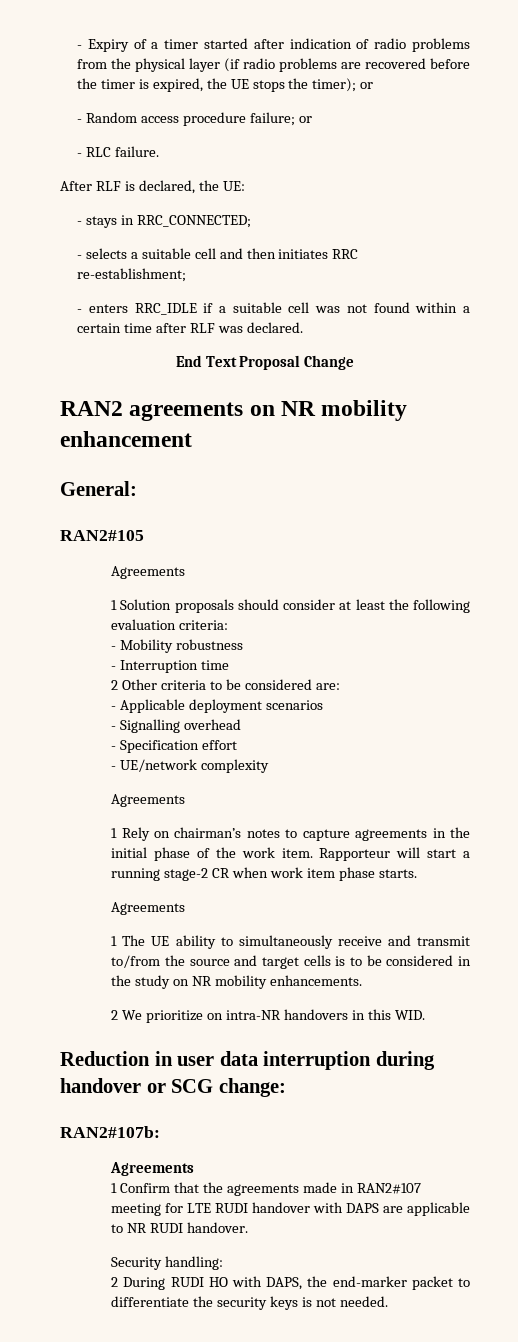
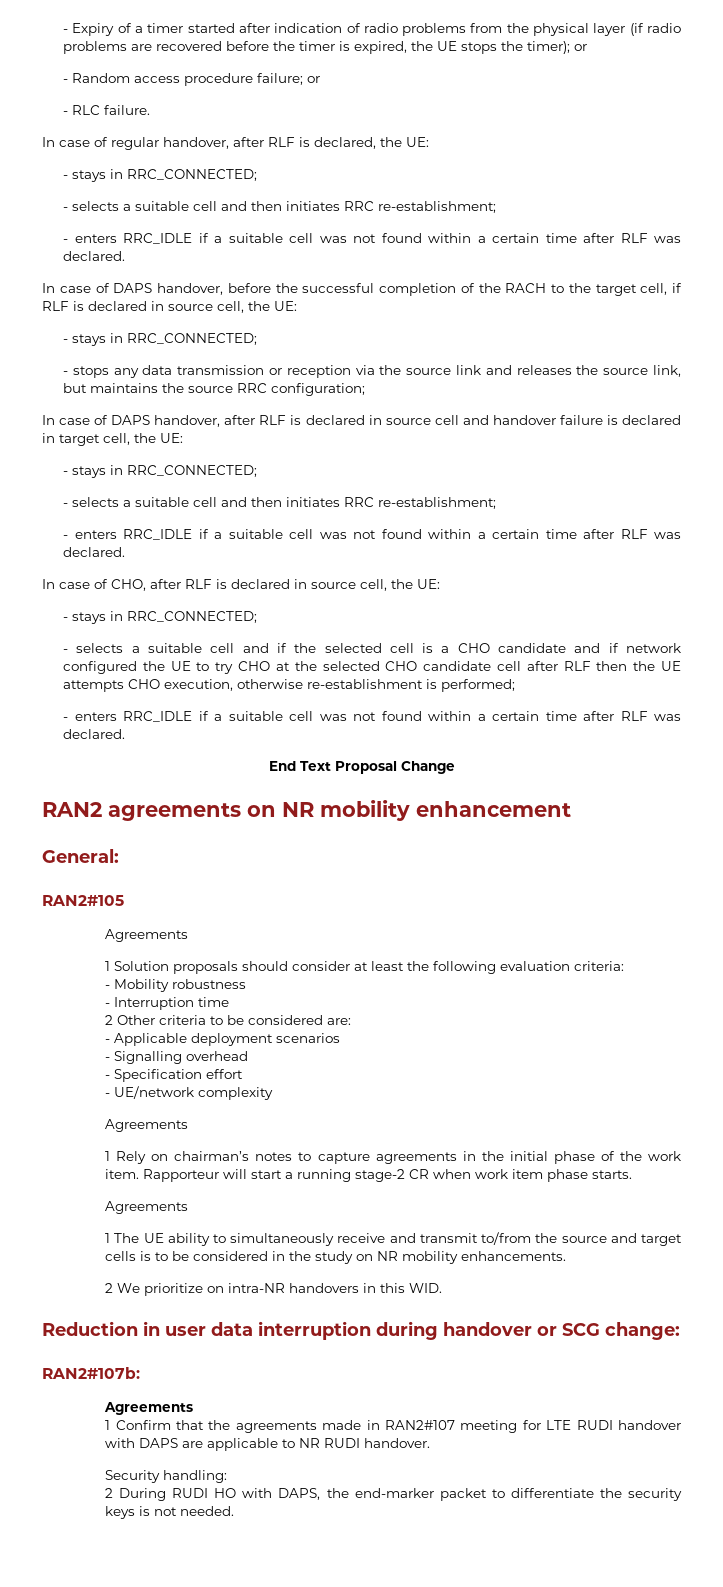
[60,181,92,191] After -> [42,137,264,150] In case of regular handover, after
(303, 327) none -> [42,283,682,296] [42,301,297,313] [63,333,258,346] [63,365,681,378] [63,383,366,396] [42,415,681,427] [42,433,183,446] [63,465,258,478] [63,497,497,509] [63,529,681,540] [63,547,126,557] [42,579,440,591] [63,611,258,624] [63,643,681,653] [63,661,681,674] [63,679,516,692] [63,711,681,722] [63,729,126,739] // In case of DAPS handover, before the successful completion of the RACH to the target cell, if RLF is declared in source cell, the UE: // - stays in RRC_CONNECTED; // - stops any data transmission or reception via the source link and releases the source link, but maintains the source RRC configuration; // In case of DAPS handover, after RLF is declared in source cell and handover failure is declared in target cell, the UE: // - stays in RRC_CONNECTED; // - selects a suitable cell and then initiates RRC re-establishment; // - enters RRC_IDLE if a suitable cell was not found within a certain time after RLF was declared. // In case of CHO, after RLF is declared in source cell, the UE: // - stays in RRC_CONNECTED; // - selects a suitable cell and if the selected cell is a CHO candidate and if network configured the UE to try CHO at the selected CHO candidate cell after RLF then the UE attempts CHO execution, otherwise re-establishment is performed; // - enters RRC_IDLE if a suitable cell was not found within a certain time after RLF was declared.

